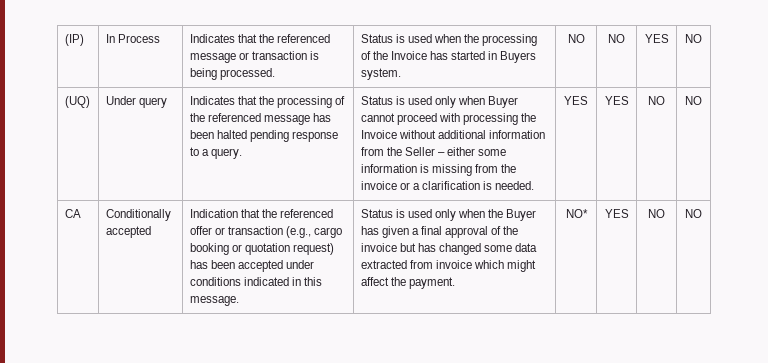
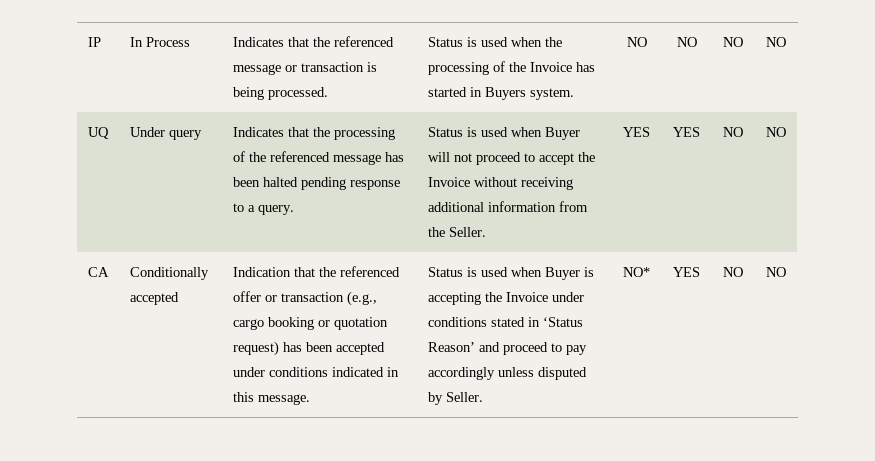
[64,34,84,46] (IP) -> [87,37,101,47] IP
[644,34,669,43] [685,34,702,43] [64,96,90,108] YES | NO // (UQ) -> [723,37,743,47] [766,37,786,47] [87,127,109,139] NO | NO // UQ
[434,96,519,108] [360,113,518,125] only when Buyer cannot proceed with processing -> [510,127,580,140] [427,152,574,165] when Buyer will not proceed to accept
(436, 134) none -> [520,177,573,190] receiving
[404,147,507,156] [360,164,517,176] [360,181,535,190] Seller – either some information is missing from the invoice or a clarification is needed. -> [448,227,486,237] Seller.
[434,209,537,221] [360,226,519,238] [360,243,538,255] [360,260,537,272] [360,277,455,289] only when the Buyer has given a final approval of the invoice but has changed some data extracted from invoice which might affect the payment. -> [510,267,594,280] [427,292,584,305] [427,317,583,327] [427,342,587,355] [427,367,587,380] [427,392,483,405] when Buyer is accepting the Invoice under conditions stated in ‘Status Reason’ and proceed to pay accordingly unless disputed by Seller.

